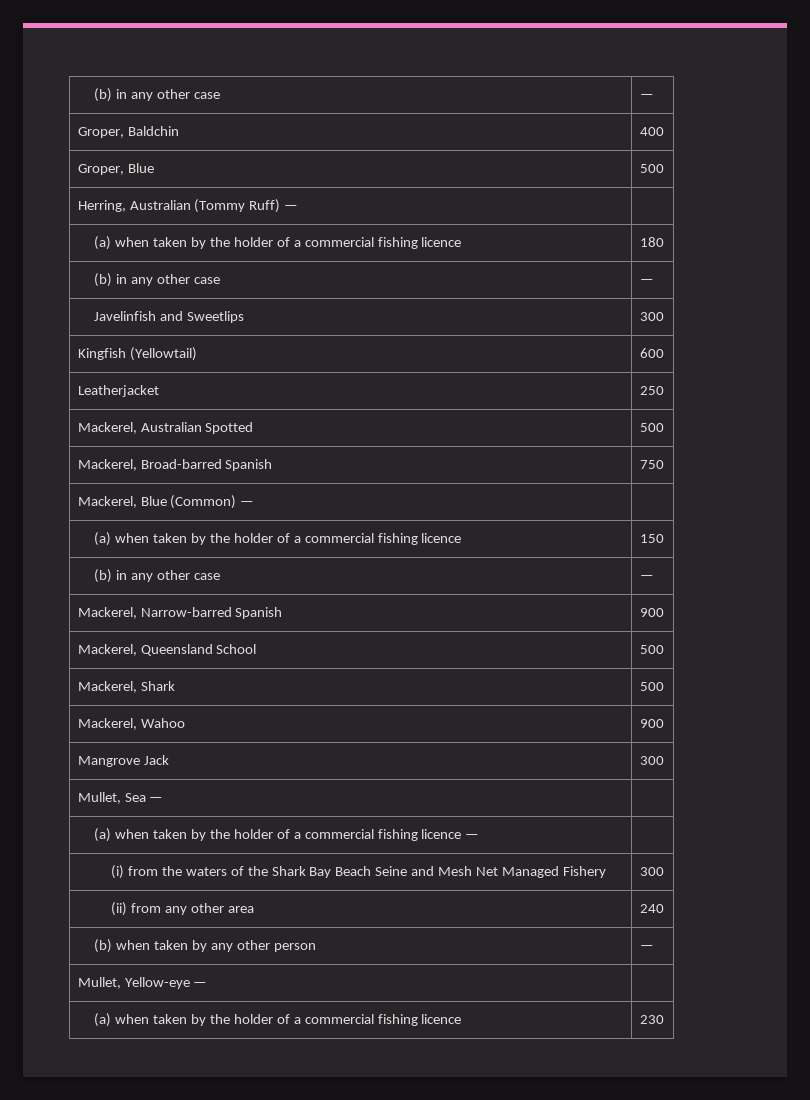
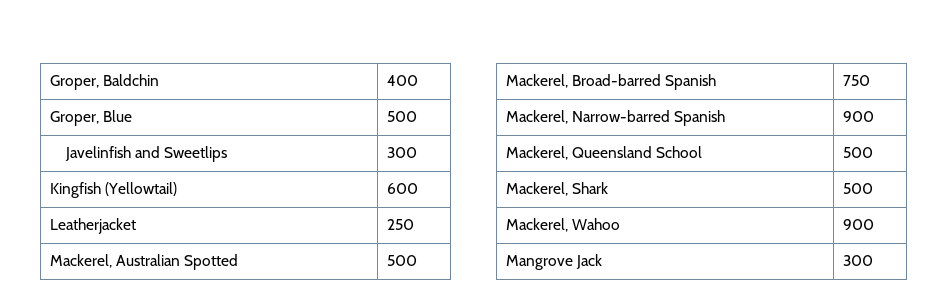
[94,88,220,102] [639,94,654,99] (b) in any other case | — // -> (49, 82) none
[77,199,299,213] [94,236,462,250] [639,237,664,247] [94,273,220,287] [639,279,654,284] // Herring, Australian (Tommy Ruff) — | // (a) when taken by the holder of a commercial fishing licence | 180 // (b) in any other case | — -> (417, 116) none
[77,495,255,509] [94,532,462,546] [639,534,664,543] [94,569,220,583] [639,575,654,580] // Mackerel, Blue (Common) — | // (a) when taken by the holder of a commercial fishing licence | 150 // (b) in any other case | — -> (870, 80) none
[77,792,164,804] [94,828,480,842] [111,865,606,879] [639,867,664,876] [111,902,254,916] [639,904,664,913] [94,939,316,953] [639,945,654,950] [77,977,208,989] [94,1013,462,1027] [639,1015,664,1024] // Mullet, Sea — | // (a) when taken by the holder of a commercial fishing licence — | // (i) from the waters of the Shark Bay Beach Seine and Mesh Net Managed Fishery | 300 // (ii) from any other area | 240 // (b) when taken by any other person | — // Mullet, Yellow-eye — | // (a) when taken by the holder of a commercial fishing licence | 230 -> (873, 260) none

